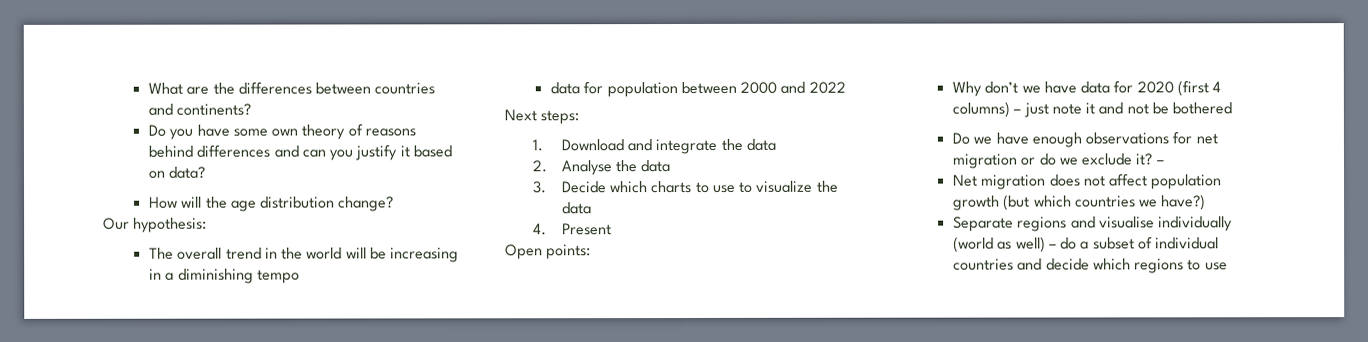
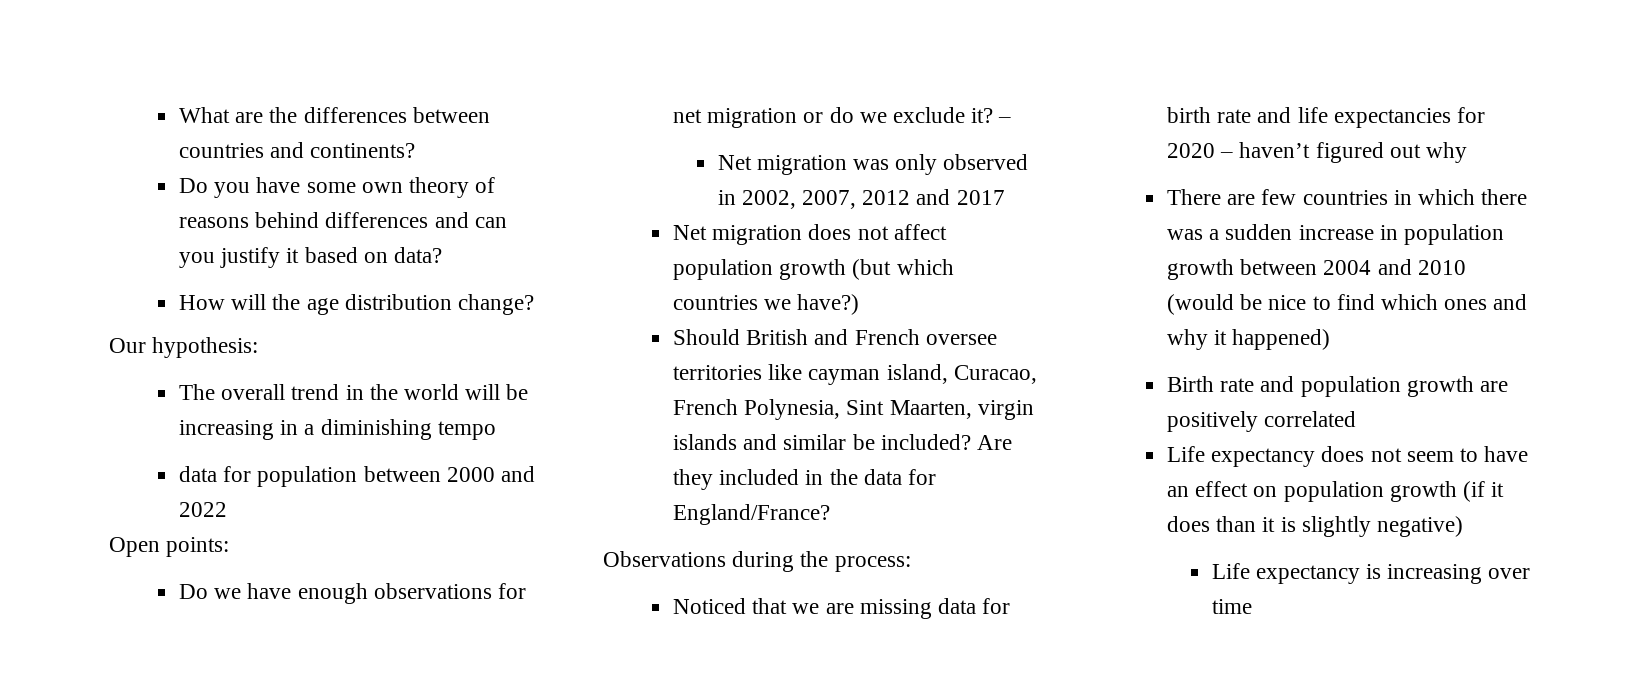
[504,109,580,125] [532,138,776,155] [532,160,672,176] [533,180,839,194] [561,202,592,215] [533,223,612,236] [505,244,592,260] [951,80,1222,97] [951,101,1233,118] Next steps: // 1. Download and integrate the data // 2. Analyse the data // 3. Decide which charts to use to visualize the data // 4. Present // Open points: // Why don’t we have data for 2020 (first 4 columns) – just note it and not be bothered -> [109,537,230,557] Open points:
(1164, 162) none -> [717,154,1029,175] [717,189,1005,209] // Net migration was only observed in 2002, 2007, 2012 and 2017
[952,216,1234,232] [952,236,1220,253] [952,258,1228,274] Separate regions and visualise individually (world as well) – do a subset of individual countries and decide which regions to use -> [672,329,997,345] [672,364,1037,385] [672,399,1034,420] [672,434,1013,450] [672,469,937,490] [672,504,830,525] [603,551,911,572] [672,598,1011,619] [1166,107,1486,128] [1166,142,1468,163] [1166,189,1528,205] [1166,224,1505,245] [1166,259,1466,280] [1166,294,1528,315] [1166,329,1331,350] [1166,376,1509,397] [1166,411,1357,432] [1166,446,1529,467] [1166,481,1505,502] [1166,516,1464,537] [1211,563,1531,584] [1211,599,1252,614] Should British and French oversee territories like cayman island, Curacao, French Polynesia, Sint Maarten, virgin islands and similar be included? Are they included in the data for England/France? // Observations during the process: // Noticed that we are missing data for birth rate and life expectancies for 2020 – haven’t figured out why // There are few countries in which there was a sudden increase in population growth between 2004 and 2010 (would be nice to find which ones and why it happened) // Birth rate and population growth are positively correlated // Life expectancy does not seem to have an effect on population growth (if it does than it is slightly negative) // Life expectancy is increasing over time

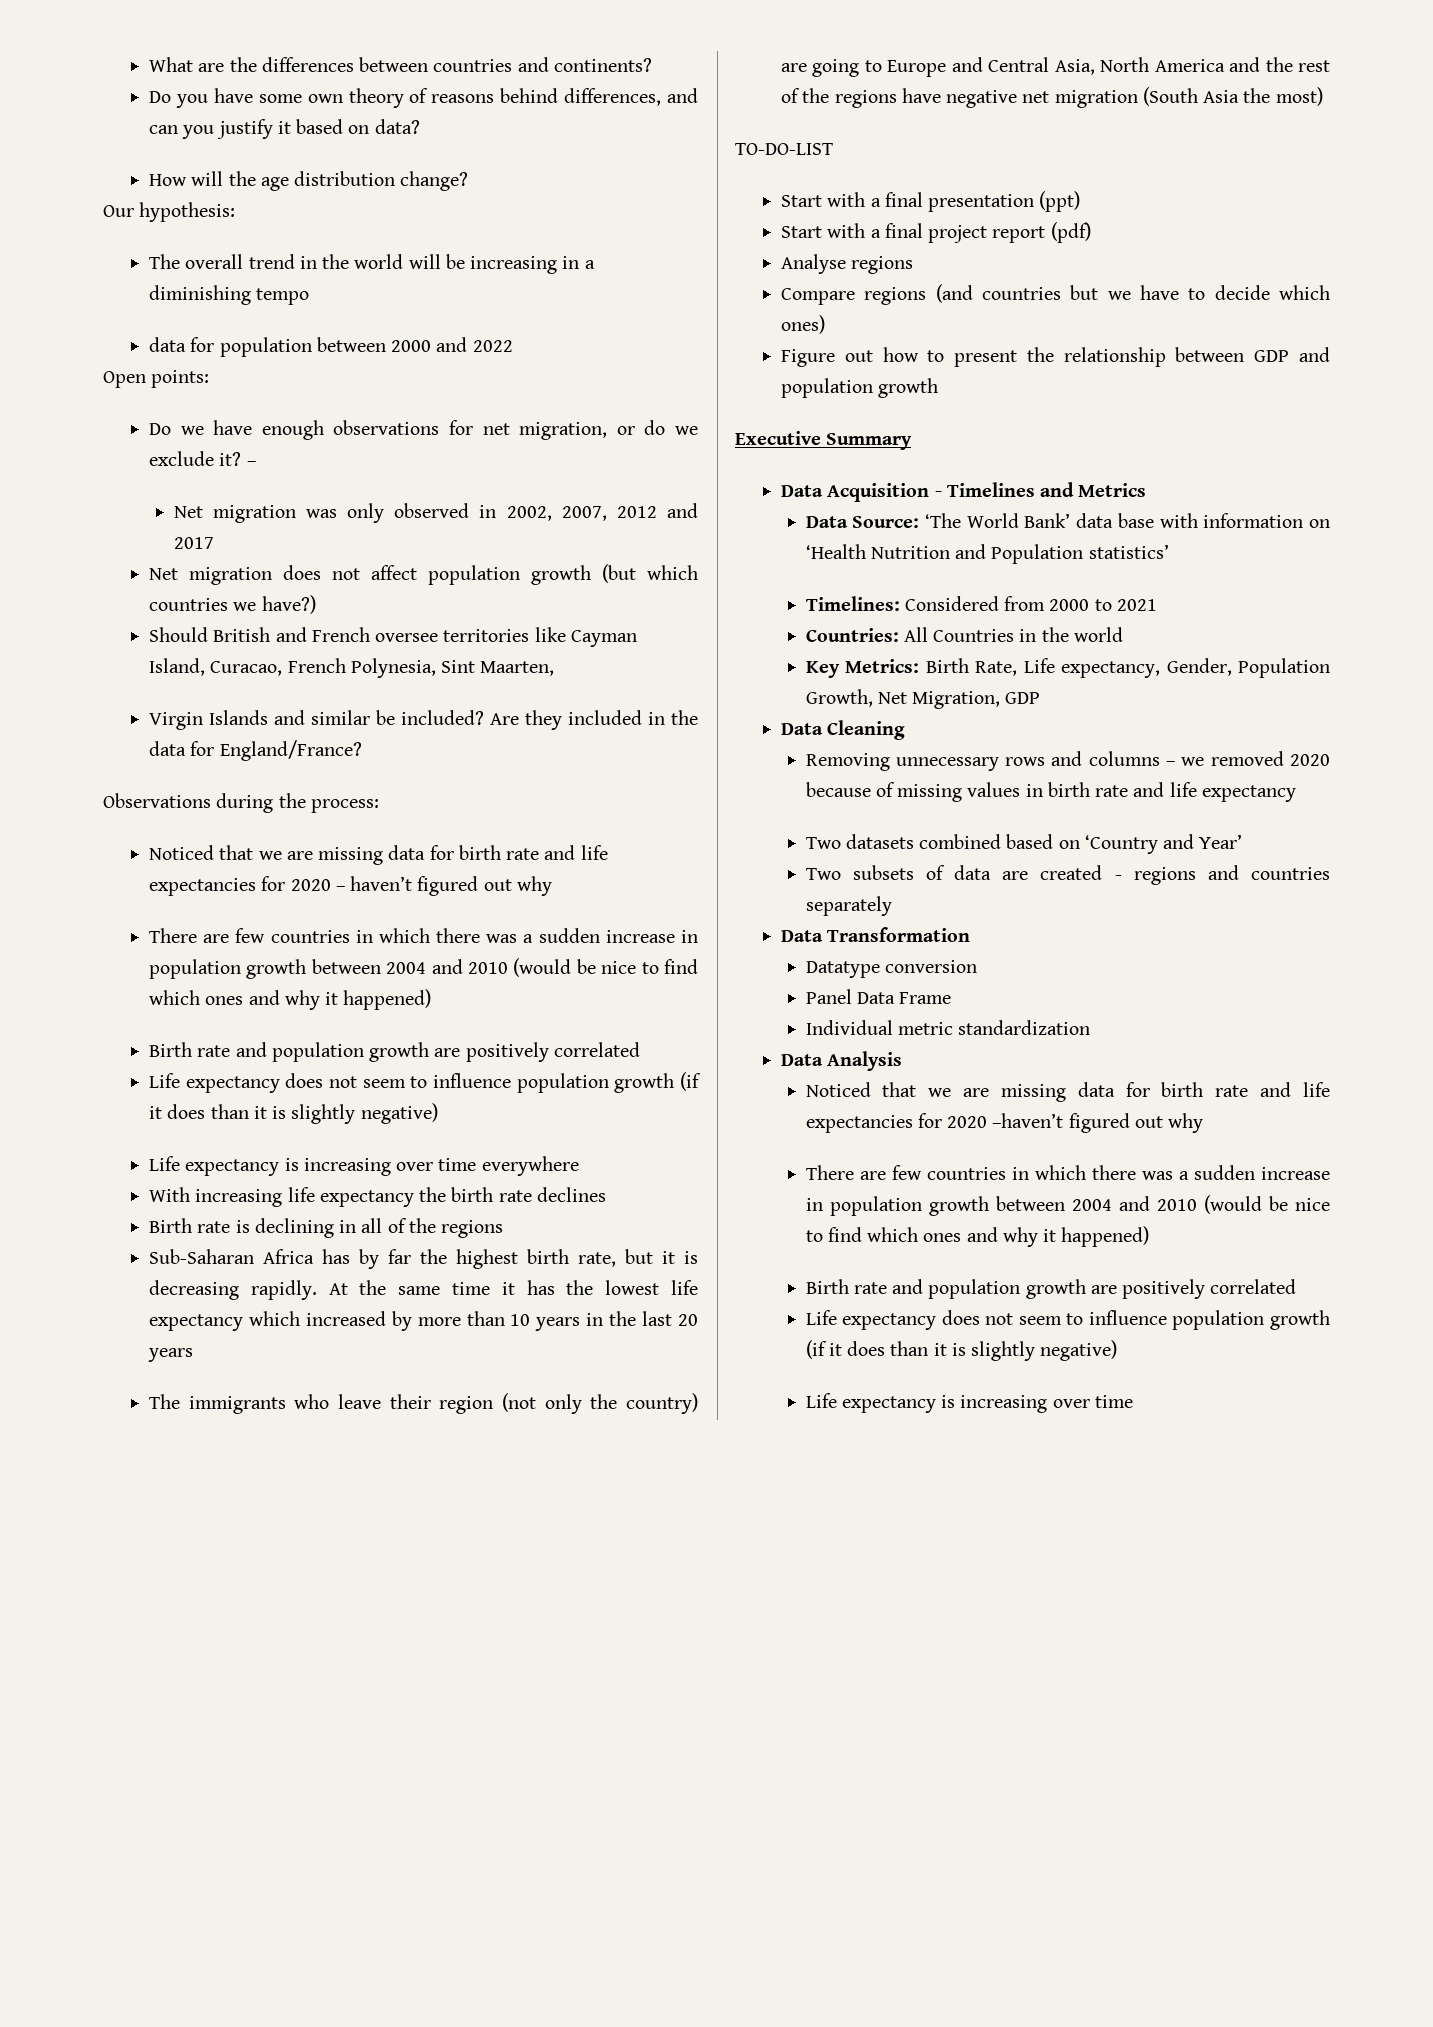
[325,212,429,228] differences -> [564,88,662,106] differences,
[707,108,798,128] migration -> [519,422,608,440] migration,
[808,364,948,385] cayman island, -> [570,630,637,647] [148,658,205,676] Cayman Island,
[977,400,1034,420] [672,434,737,450] virgin islands -> [148,710,268,730] // Virgin Islands
[1484,446,1529,462] [1166,481,1278,497] have an effect on -> [432,1073,511,1088] influence
(1464, 526) none -> [148,1156,579,1176] [148,1187,606,1207] [148,1218,504,1238] [148,1249,699,1269] [148,1280,698,1300] [148,1311,698,1331] [147,1348,193,1362] [148,1393,698,1414] [780,57,1330,77] [780,87,1323,108] [735,143,833,155] [780,191,1081,212] [780,222,1091,243] [780,254,914,274] [780,284,1330,305] [780,315,825,334] [780,347,1330,367] [780,378,939,398] [735,431,913,450] [780,482,1147,502] [805,513,1330,528] [805,544,1169,564] [805,596,1157,611] [805,627,1123,642] [805,658,1330,678] [805,689,1041,709] [780,720,906,740] [805,751,1331,771] [805,782,1296,802] [805,834,1243,854] [805,865,1330,885] [805,896,892,916] [780,927,971,942] [805,960,977,978] [805,989,952,1004] [805,1020,1091,1035] [780,1051,903,1071] [805,1082,1330,1102] [805,1113,1204,1133] [805,1165,1330,1180] [805,1195,1331,1216] [805,1226,1150,1247] [805,1279,1297,1299] [805,1310,1330,1330] [805,1340,1118,1361] // Life expectancy is increasing over time everywhere // With increasing life expectancy the birth rate declines // Birth rate is declining in all of the regions // Sub-Saharan Africa has by far the highest birth rate, but it is decreasing rapidly. At the same time it has the lowest life expectancy which increased by more than 10 years in the last 20 years // The immigrants who leave their region (not only the country) are going to Europe and Central Asia, North America and the rest of the regions have negative net migration (South Asia the most) // TO-DO-LIST // Start with a final presentation (ppt) // Start with a final project report (pdf) // Analyse regions // Compare regions (and countries but we have to decide which ones) // Figure out how to present the relationship between GDP and population growth // Executive Summary // Data Acquisition - Timelines and Metrics // Data Source: ‘The World Bank’ data base with information on ‘Health Nutrition and Population statistics’ // Timelines: Considered from 2000 to 2021 // Countries: All Countries in the world // Key Metrics: Birth Rate, Life expectancy, Gender, Population Growth, Net Migration, GDP // Data Cleaning // Removing unnecessary rows and columns – we removed 2020 because of missing values in birth rate and life expectancy // Two datasets combined based on ‘Country and Year’ // Two subsets of data are created - regions and countries separately // Data Transformation // Datatype conversion // Panel Data Frame // Individual metric standardization // Data Analysis // Noticed that we are missing data for birth rate and life expectancies for 2020 –haven’t figured out why // There are few countries in which there was a sudden increase in population growth between 2004 and 2010 (would be nice to find which ones and why it happened) // Birth rate and population growth are positively correlated // Life expectancy does not seem to influence population growth (if it does than it is slightly negative)

